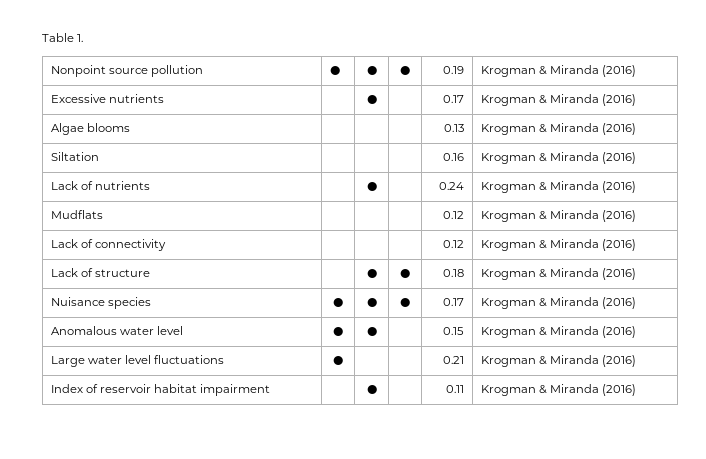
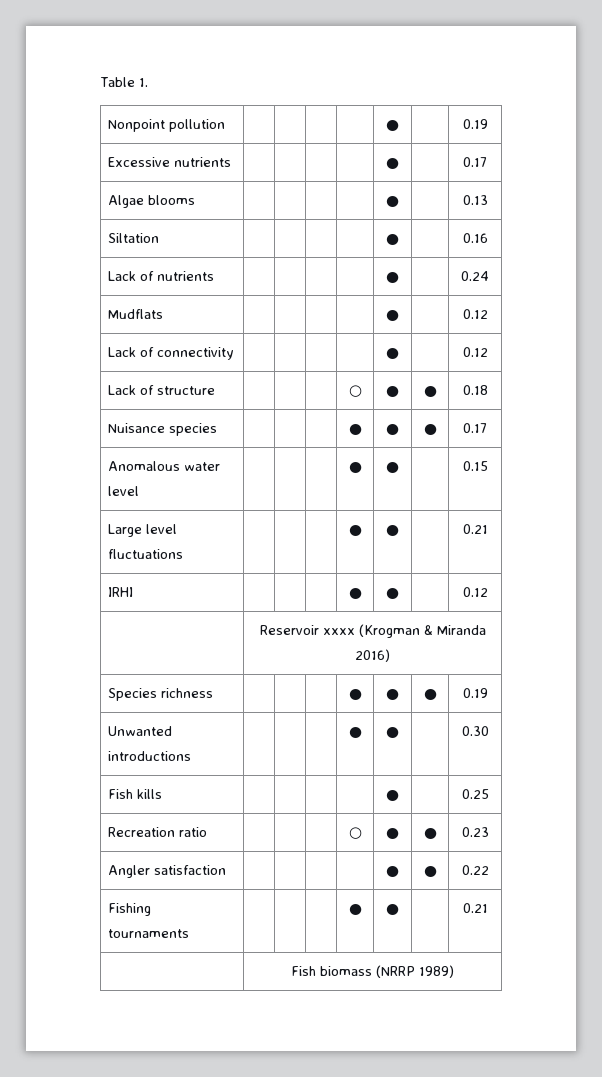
[109,68,149,74] source -> (166, 125) none
[329,66,340,75] [366,66,377,75] [400,66,410,75] [443,66,465,74] [480,65,637,77] [50,94,165,103] [366,95,377,104] [443,95,465,103] [480,94,637,106] [50,123,131,135] [444,124,465,132] [480,123,637,135] [50,152,99,161] [443,153,465,161] [480,152,637,164] [50,181,151,190] [366,182,377,191] [439,182,465,190] [480,181,637,193] [50,210,103,219] [443,211,465,219] [480,210,637,222] [50,239,167,251] [443,240,465,248] [480,239,637,251] [50,268,151,277] [366,269,377,278] [400,269,410,278] [443,269,465,277] [480,268,637,280] [50,297,152,309] [333,298,343,307] [366,298,377,307] [400,298,410,307] [443,298,465,306] [480,297,637,309] [50,326,184,335] [333,327,343,336] [366,327,377,336] [443,327,465,335] [480,326,637,338] [50,355,225,367] [333,356,343,365] [443,356,465,364] [480,355,637,367] [50,384,271,396] [366,385,377,394] [446,385,465,393] [480,384,637,396] ● | ● | ● | 0.19 | Krogman & Miranda (2016) // Excessive nutrients | | ● | | 0.17 | Krogman & Miranda (2016) // Algae blooms | | | | 0.13 | Krogman & Miranda (2016) // Siltation | | | | 0.16 | Krogman & Miranda (2016) // Lack of nutrients | | ● | | 0.24 | Krogman & Miranda (2016) // Mudflats | | | | 0.12 | Krogman & Miranda (2016) // Lack of connectivity | | | | 0.12 | Krogman & Miranda (2016) // Lack of structure | | ● | ● | 0.18 | Krogman & Miranda (2016) // Nuisance species | ● | ● | ● | 0.17 | Krogman & Miranda (2016) // Anomalous water level | ● | ● | | 0.15 | Krogman & Miranda (2016) // Large water level fluctuations | ● | | | 0.21 | Krogman & Miranda (2016) // Index of reservoir habitat impairment | | ● | | 0.11 | Krogman & Miranda (2016) -> [386,120,399,131] [462,119,488,129] [108,157,232,167] [386,158,399,169] [463,157,487,167] [108,195,196,208] [386,196,399,207] [462,195,488,205] [108,233,160,243] [386,234,399,245] [462,233,488,243] [108,271,215,281] [386,272,399,283] [461,271,489,281] [108,309,164,319] [386,310,399,321] [462,309,488,319] [108,347,235,360] [386,348,399,359] [462,347,488,357] [108,385,216,395] [348,385,362,397] [386,386,399,397] [423,386,437,397] [462,385,488,395] [108,423,218,436] [348,424,362,435] [386,424,399,435] [423,424,437,435] [463,423,487,433] [108,461,221,471] [108,486,140,496] [348,462,362,473] [386,462,399,473] [462,461,488,471] [108,524,178,537] [108,549,184,559] [348,525,362,536] [386,525,399,536] [462,524,488,534] [108,587,134,597] [348,588,362,599] [386,588,399,599] [462,587,488,597] [259,624,486,638] [355,649,390,662] [108,688,214,701] [348,689,362,700] [386,689,399,700] [423,689,437,700] [462,688,488,698] [108,726,173,736] [108,751,192,761] [348,727,362,738] [386,727,399,738] [461,726,489,736] [108,789,163,799] [386,790,399,801] [461,789,489,799] [108,827,208,837] [348,827,362,839] [386,828,399,839] [423,828,437,839] [461,827,489,837] [108,865,227,878] [386,866,399,877] [423,866,437,877] [461,865,489,875] [108,903,152,916] [108,929,190,938] [348,904,362,915] [386,904,399,915] [462,903,488,913] [291,965,454,978] | | | | ● | | 0.19 // Excessive nutrients | | | | | ● | | 0.17 // Algae blooms | | | | | ● | | 0.13 // Siltation | | | | | ● | | 0.16 // Lack of nutrients | | | | | ● | | 0.24 // Mudflats | | | | | ● | | 0.12 // Lack of connectivity | | | | | ● | | 0.12 // Lack of structure | | | | ○ | ● | ● | 0.18 // Nuisance species | | | | ● | ● | ● | 0.17 // Anomalous water level | | | | ● | ● | | 0.15 // Large level fluctuations | | | | ● | ● | | 0.21 // IRHI | | | | ● | ● | | 0.12 // | Reservoir xxxx (Krogman & Miranda 2016) // Species richness | | | | ● | ● | ● | 0.19 // Unwanted introductions | | | | ● | ● | | 0.30 // Fish kills | | | | | ● | | 0.25 // Recreation ratio | | | | ○ | ● | ● | 0.23 // Angler satisfaction | | | | | ● | ● | 0.22 // Fishing tournaments | | | | ● | ● | | 0.21 // | Fish biomass (NRRP 1989)

